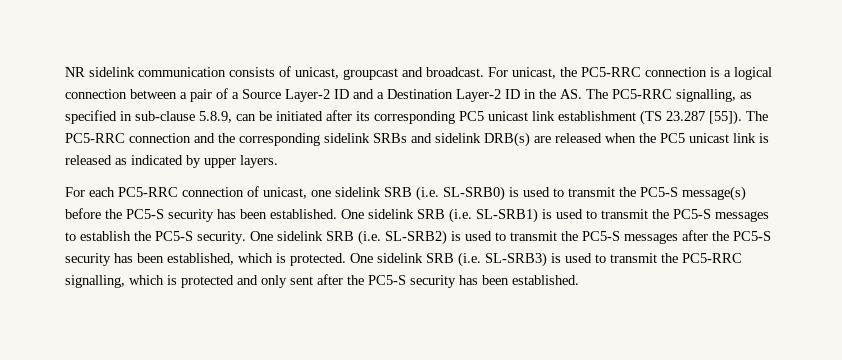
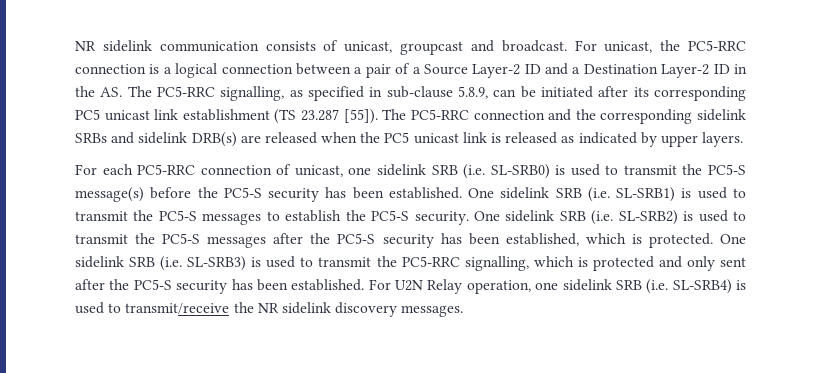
(579, 280) none -> [368,279,746,294] [75,302,464,317] For U2N Relay operation, one sidelink SRB (i.e. SL-SRB4) is used to transmit/receive the NR sidelink discovery messages.

